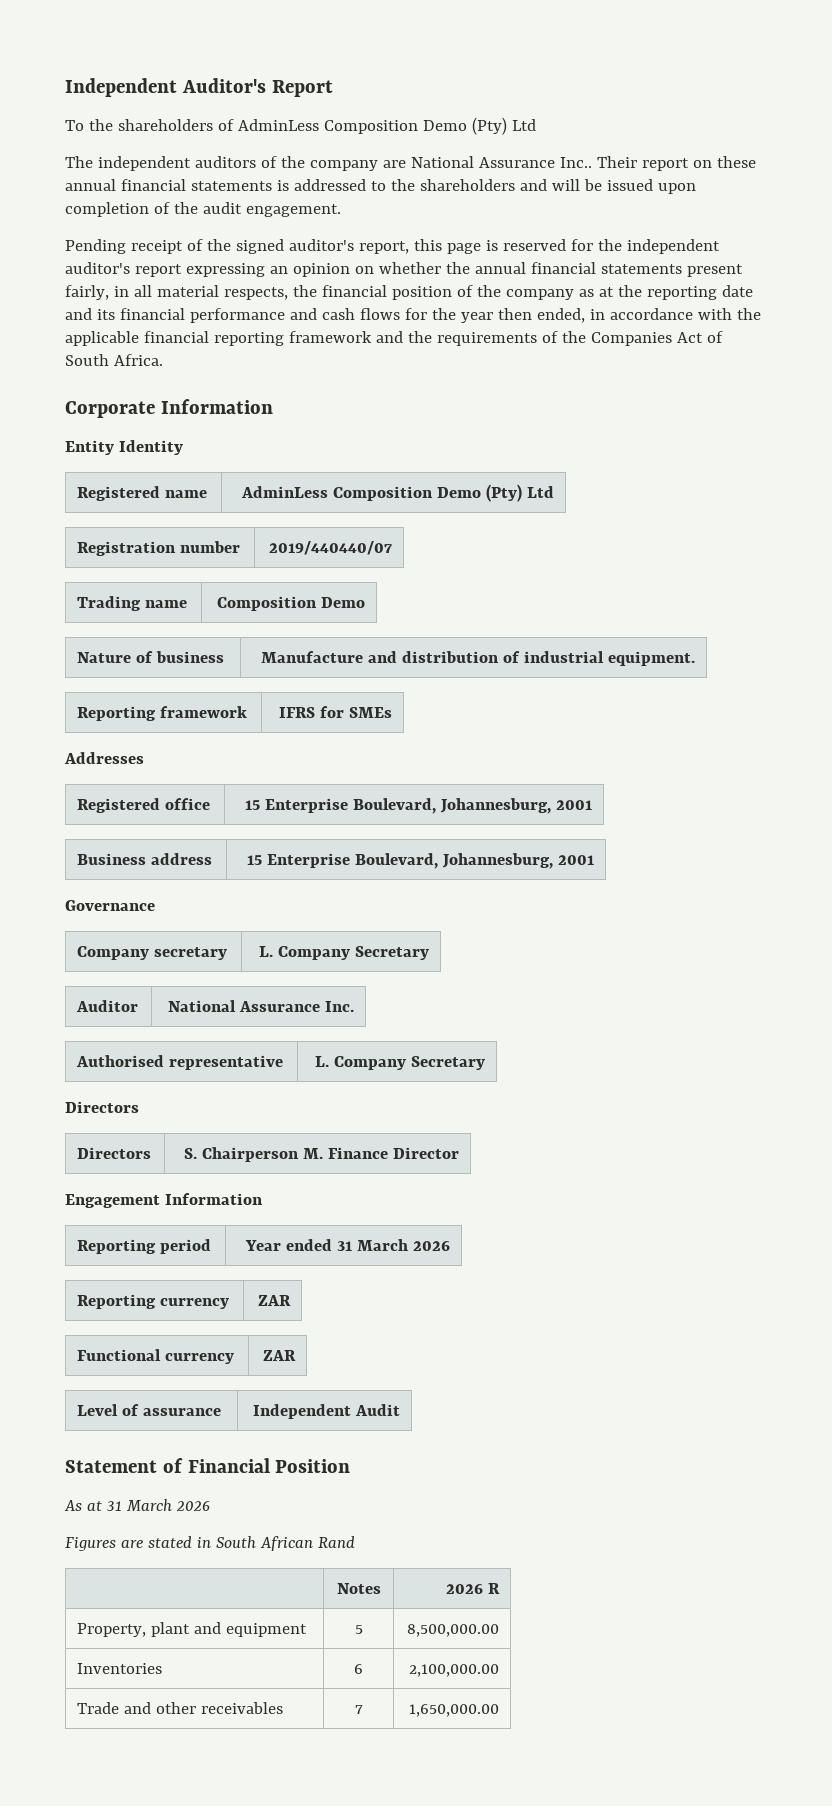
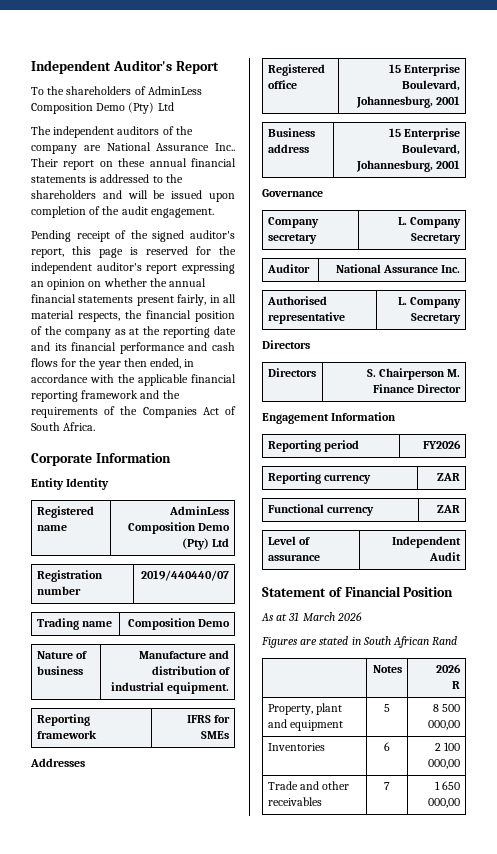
[244,1239,450,1251] Year ended 31 March 2026 -> [423,440,462,449] FY2026
(483, 1589) none -> (462, 668) //
[406,1624,499,1637] 8,500,000.00 -> [433,704,461,712] [428,720,461,730] 8 500 000,00
[408,1664,499,1677] 2,100,000.00 -> [435,742,461,751] [428,759,461,769] 2 100 000,00
[408,1704,499,1717] 1,650,000.00 -> [435,781,461,790] [428,798,461,808] 1 650 000,00

